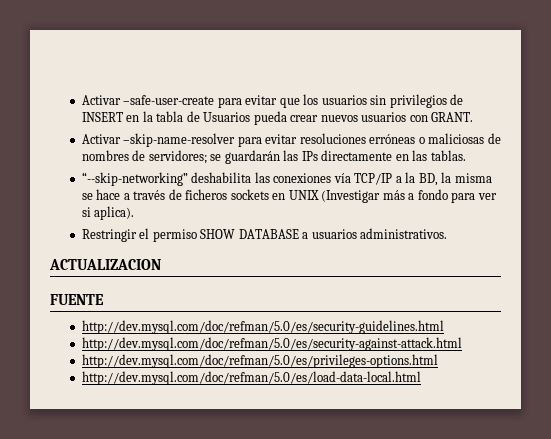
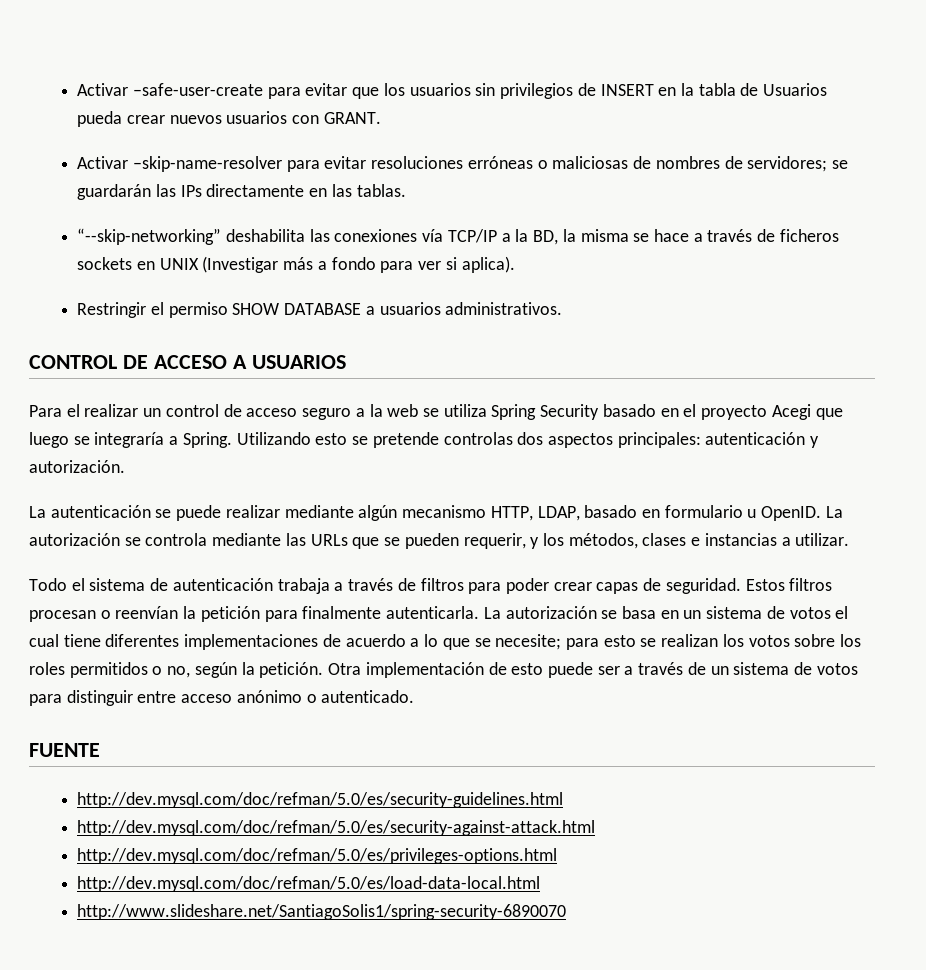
[49,259,161,270] ACTUALIZACION -> [29,355,346,369] [29,404,843,420] [29,432,820,448] [29,460,125,473] [29,505,843,521] [29,533,850,549] [29,578,833,594] [29,606,849,622] [29,634,862,650] [29,662,858,678] [29,690,415,706] CONTROL DE ACCESO A USUARIOS // Para el realizar un control de acceso seguro a la web se utiliza Spring Security basado en el proyecto Acegi que luego se integraría a Spring. Utilizando esto se pretende controlas dos aspectos principales: autenticación y autorización. // La autenticación se puede realizar mediante algún mecanismo HTTP, LDAP, basado en formulario u OpenID. La autorización se controla mediante las URLs que se pueden requerir, y los métodos, clases e instancias a utilizar. // Todo el sistema de autenticación trabaja a través de filtros para poder crear capas de seguridad. Estos filtros procesan o reenvían la petición para finalmente autenticarla. La autorización se basa en un sistema de votos el cual tiene diferentes implementaciones de acuerdo a lo que se necesite; para esto se realizan los votos sobre los roles permitidos o no, según la petición. Otra implementación de esto puede ser a través de un sistema de votos para distinguir entre acceso anónimo o autenticado.
(421, 378) none -> [77,904,567,920] // http://www.slideshare.net/SantiagoSolis1/spring-security-6890070

